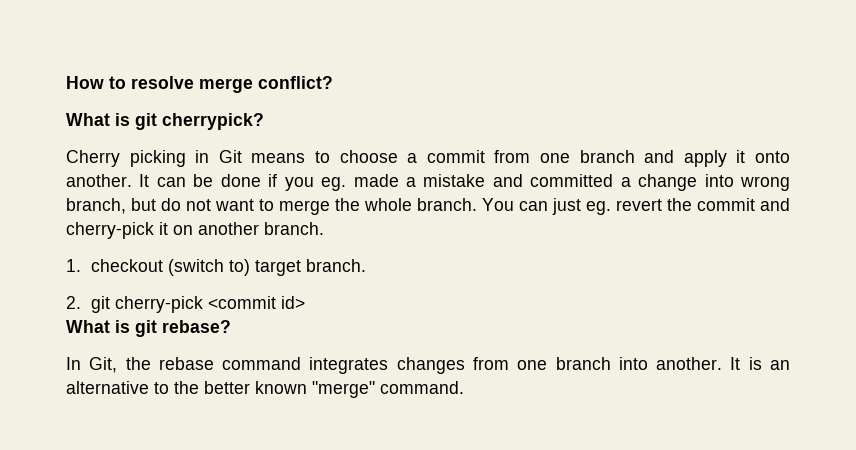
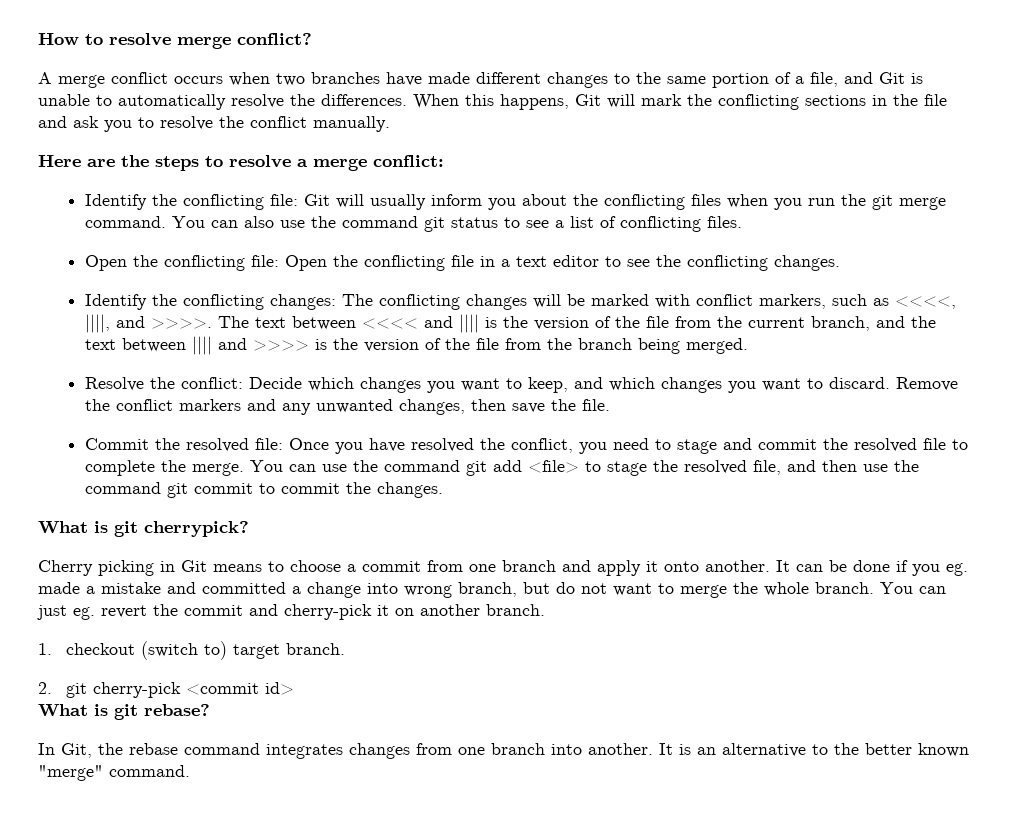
(333, 82) none -> [38,72,923,88] [38,94,947,110] [38,116,390,132] [38,155,444,171] [85,194,947,210] [85,216,743,232] [85,255,841,271] [85,294,957,310] [85,314,937,333] [85,336,749,355] [85,377,959,393] [85,399,611,415] [85,438,969,454] [85,460,920,476] [85,482,444,498] // A merge conflict occurs when two branches have made different changes to the same portion of a file, and Git is unable to automatically resolve the differences. When this happens, Git will mark the conflicting sections in the file and ask you to resolve the conflict manually. // Here are the steps to resolve a merge conflict: // Identify the conflicting file: Git will usually inform you about the conflicting files when you run the git merge command. You can also use the command git status to see a list of conflicting files. // Open the conflicting file: Open the conflicting file in a text editor to see the conflicting changes. // Identify the conflicting changes: The conflicting changes will be marked with conflict markers, such as <<<<, ||||, and >>>>. The text between <<<< and |||| is the version of the file from the current branch, and the text between |||| and >>>> is the version of the file from the branch being merged. // Resolve the conflict: Decide which changes you want to keep, and which changes you want to discard. Remove the conflict markers and any unwanted changes, then save the file. // Commit the resolved file: Once you have resolved the conflict, you need to stage and commit the resolved file to complete the merge. You can use the command git add <file> to stage the resolved file, and then use the command git commit to commit the changes.

